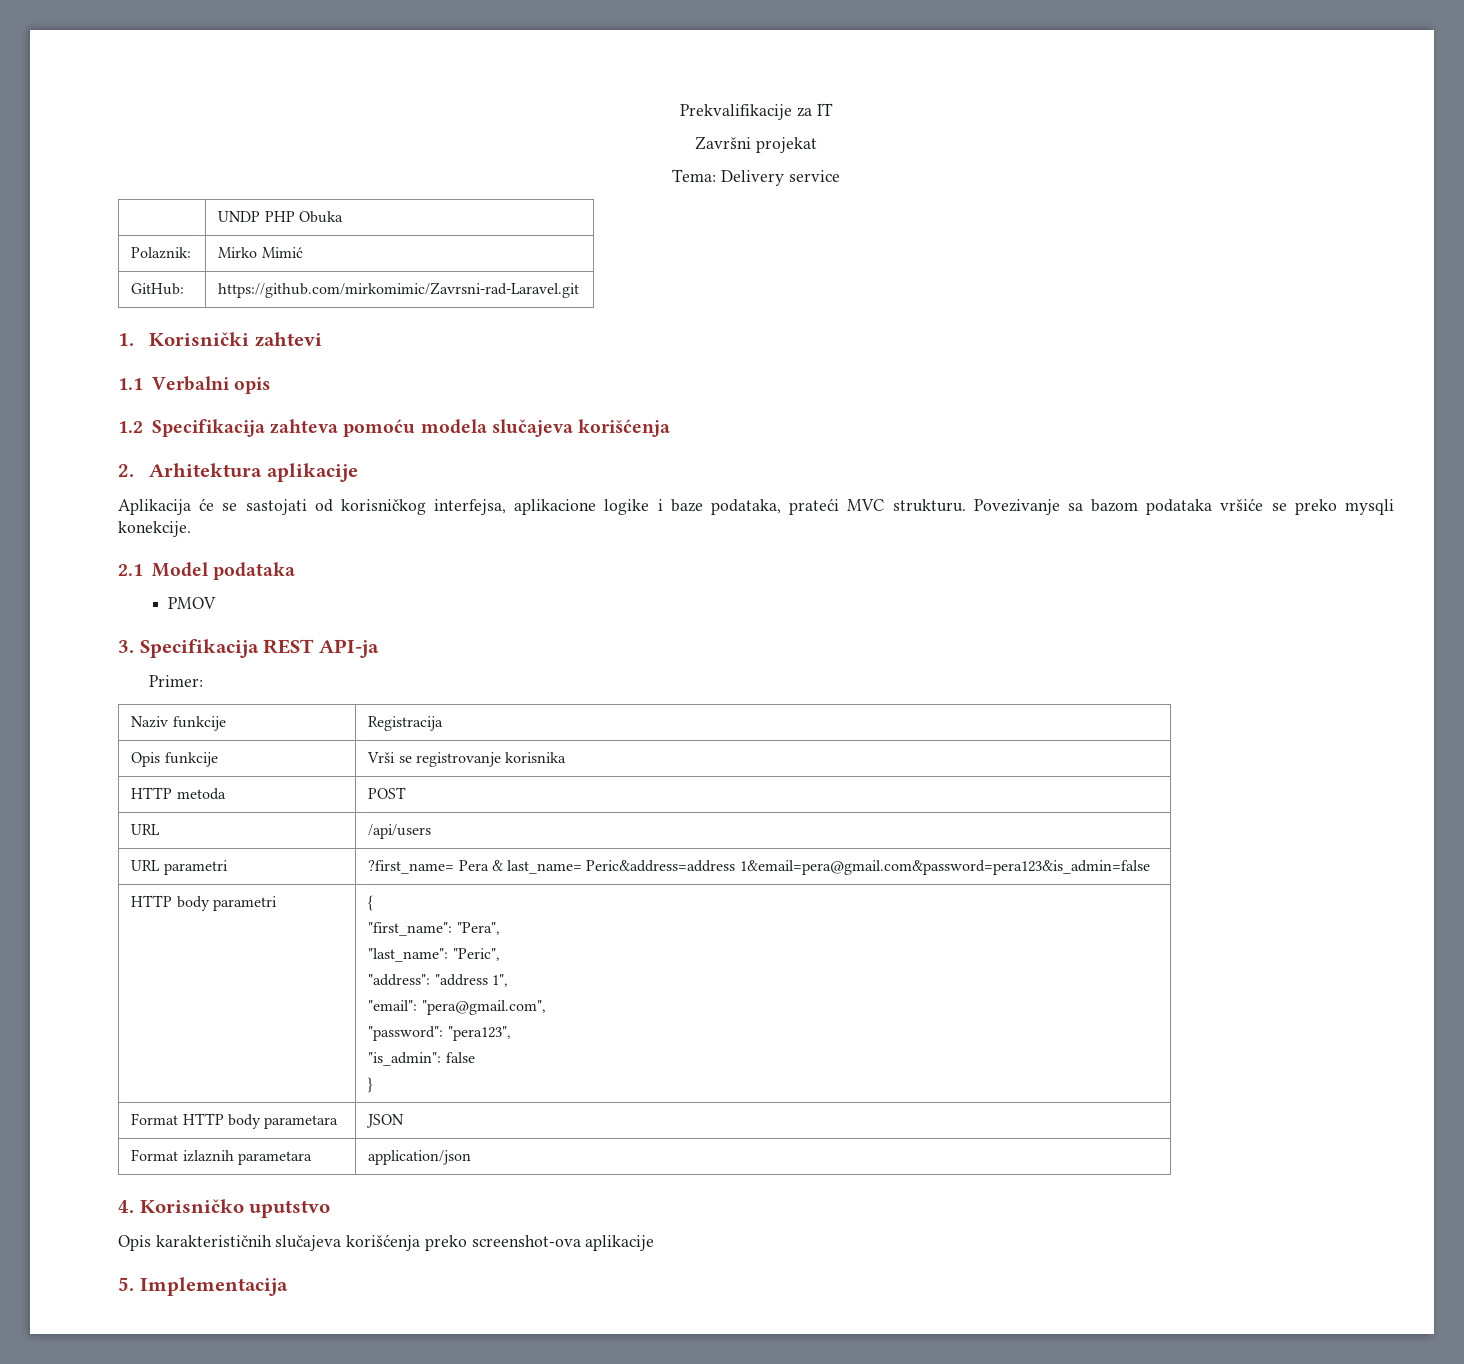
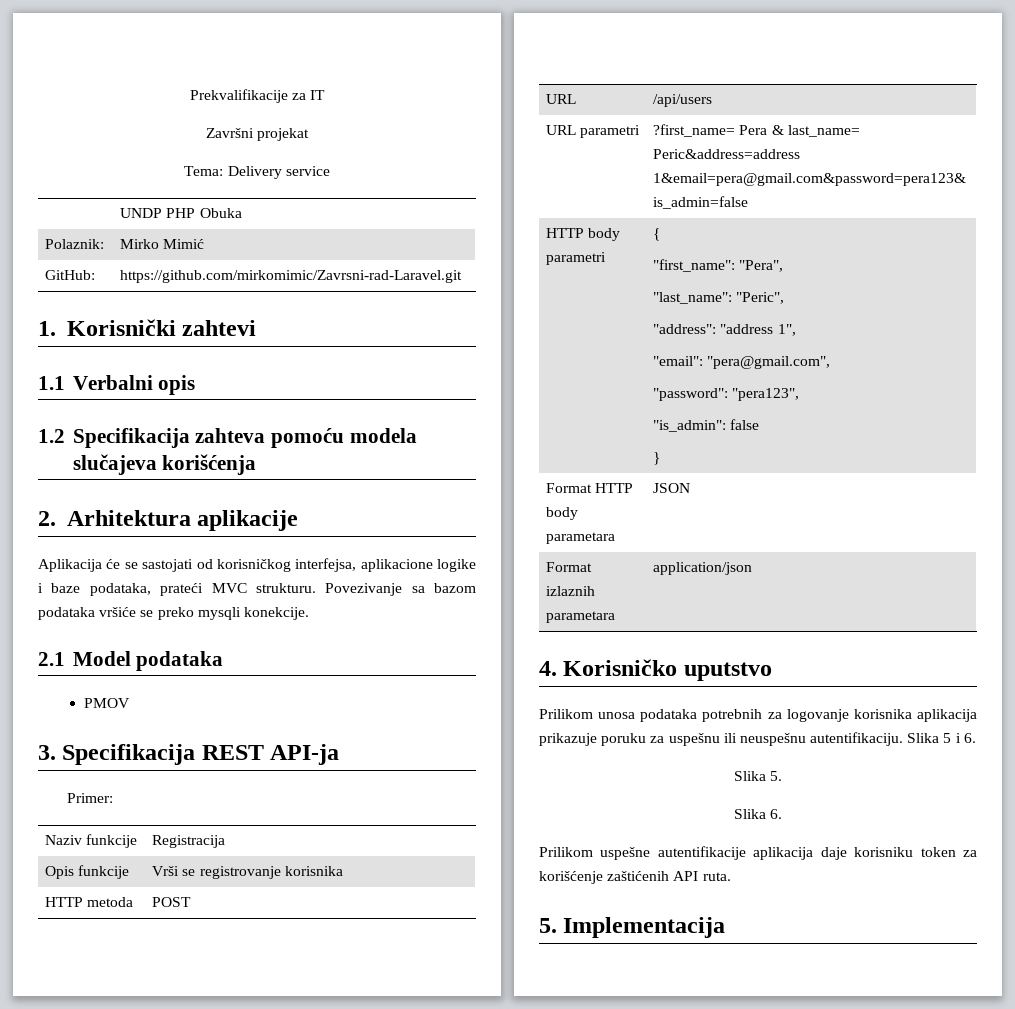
[118,1234,655,1251] Opis karakterističnih slučajeva korišćenja preko screenshot-ova aplikacije -> [539,709,977,722] [539,732,976,746] [733,771,783,781] [733,809,783,819] [539,846,977,860] [539,871,731,884] Prilikom unosa podataka potrebnih za logovanje korisnika aplikacija prikazuje poruku za uspešnu ili neuspešnu autentifikaciju. Slika 5 i 6. // Slika 5. // Slika 6. // Prilikom uspešne autentifikacije aplikacija daje korisniku token za korišćenje zaštićenih API ruta.

